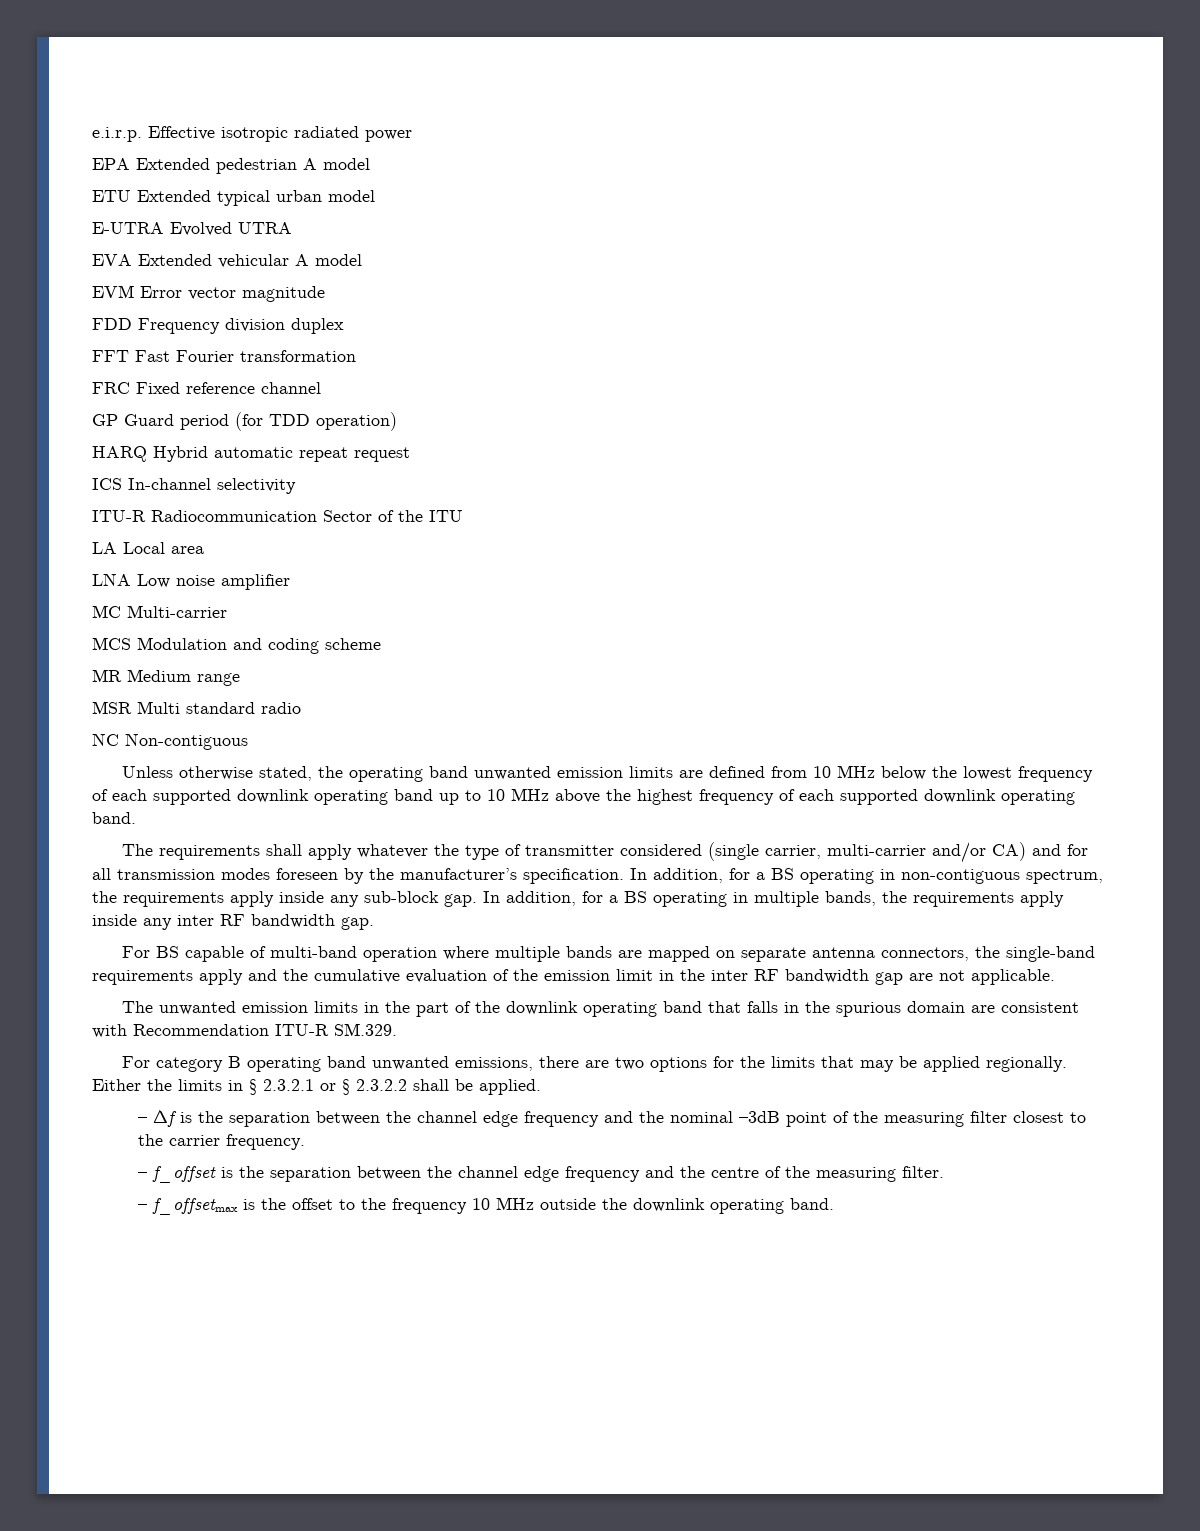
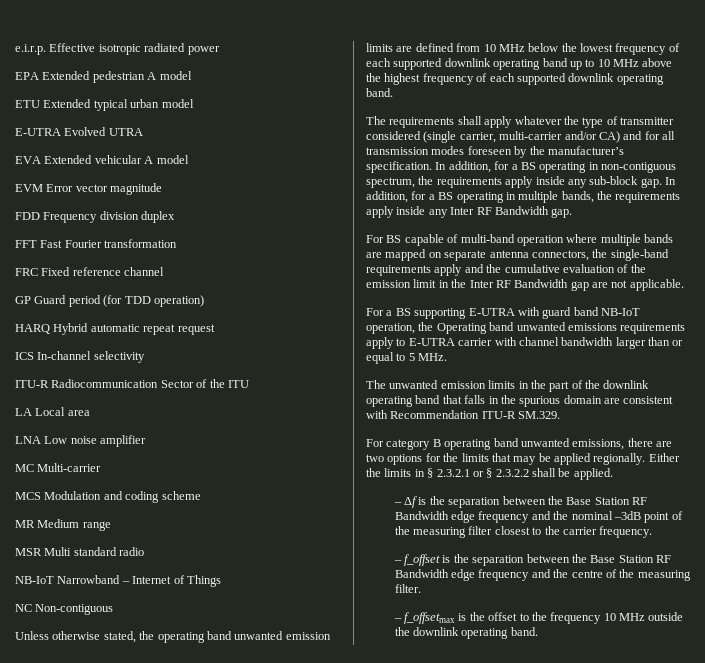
(301, 708) none -> [15,575,221,587] // NB-IoT Narrowband – Internet of Things
[177,914,335,928] inter RF bandwidth -> [450,206,549,215] Inter RF Bandwidth
[711,969,869,983] inter RF bandwidth -> [469,279,569,288] Inter RF Bandwidth
(1055, 977) none -> [366,307,640,319] [366,322,686,334] [366,337,684,349] [366,352,448,364] // For a BS supporting E-UTRA with guard band NB-IoT operation, the Operating band unwanted emissions requirements apply to E-UTRA carrier with channel bandwidth larger than or equal to 5 MHz.
[416,1111,477,1123] channel -> [566,497,648,505] [394,511,449,520] Base Station RF Bandwidth
[457,1166,518,1178] channel -> [590,555,672,563] [394,569,449,578] Base Station RF Bandwidth

